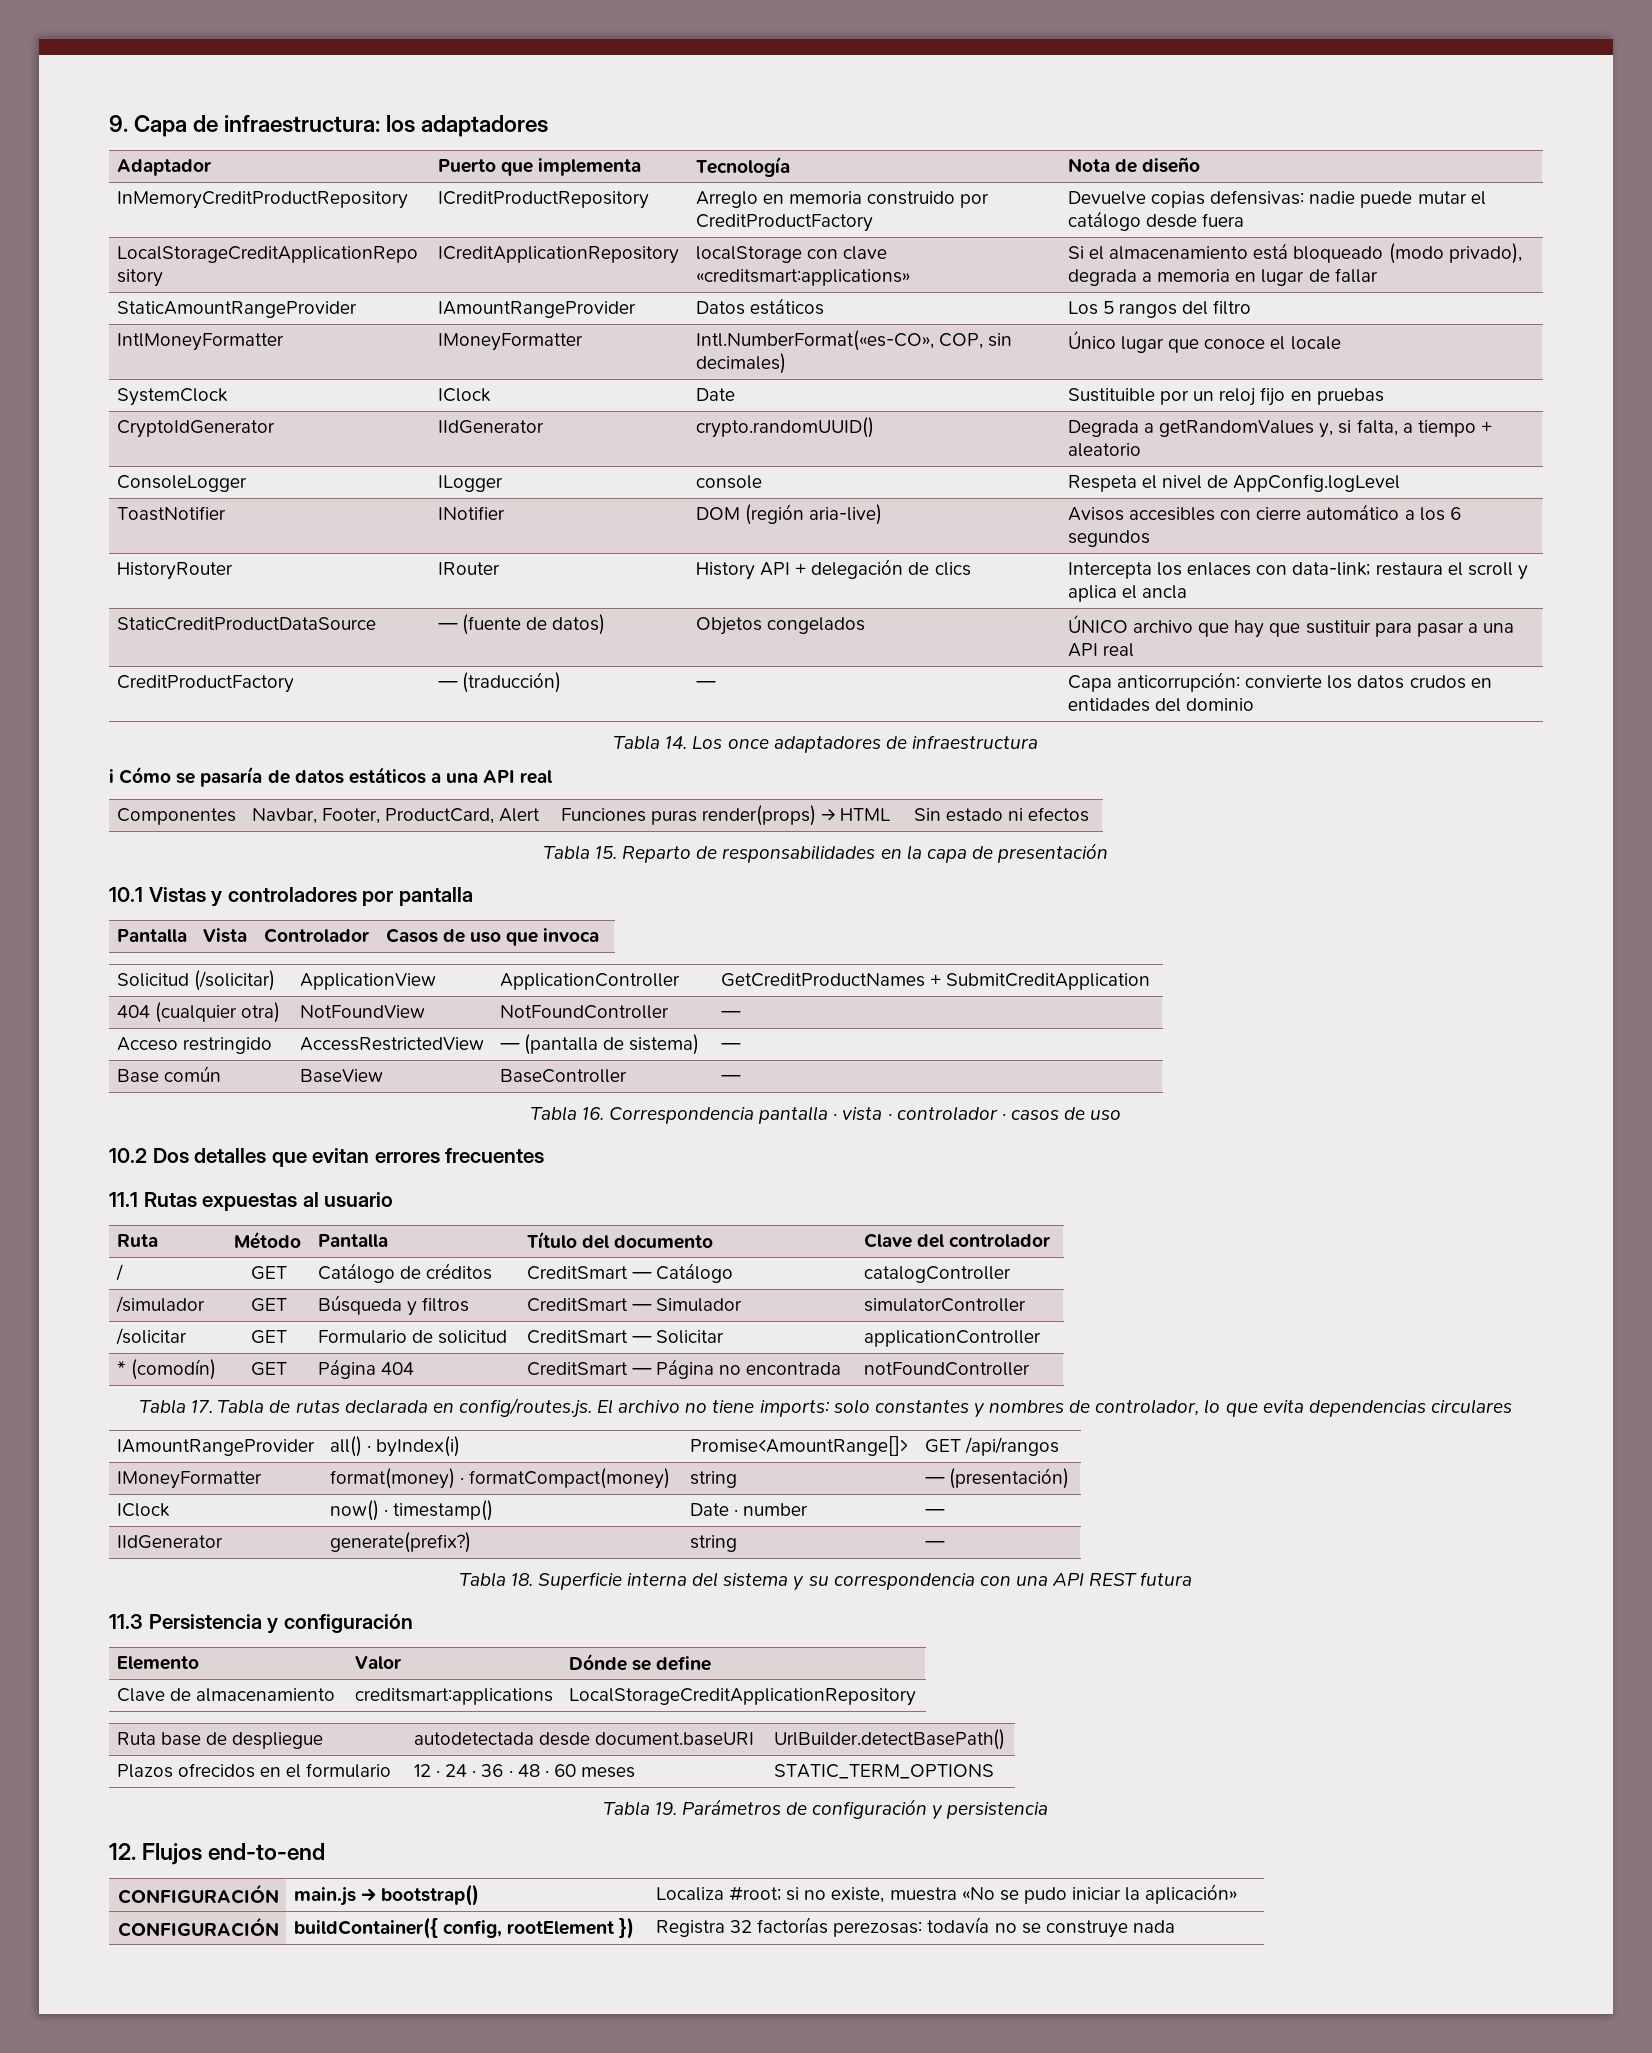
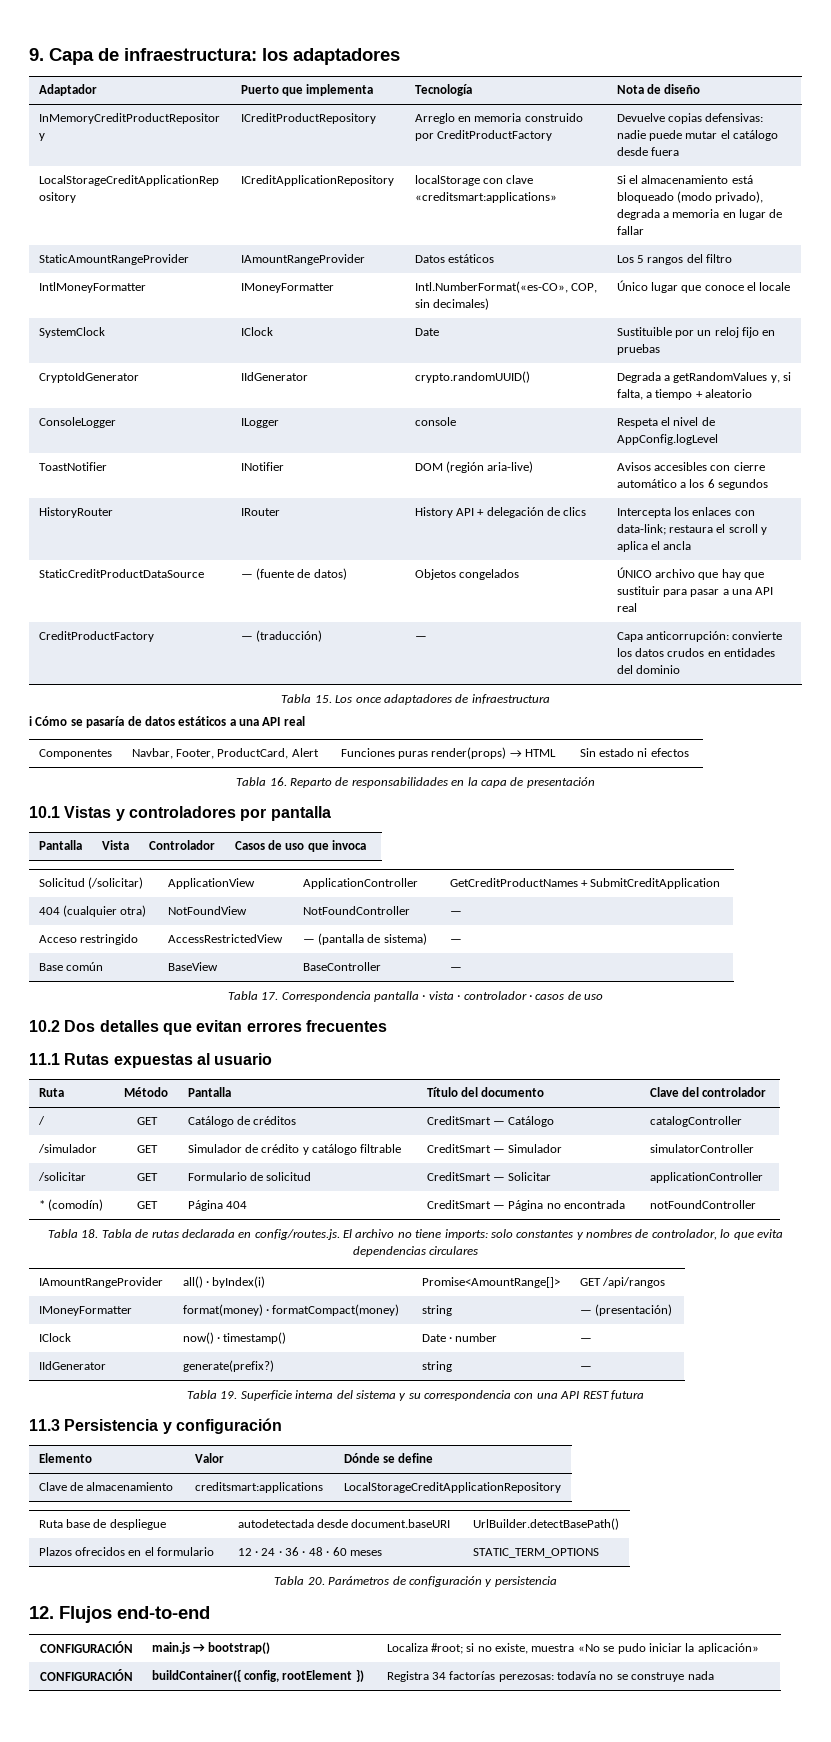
[665,736,688,749] 14. -> [314,695,332,703] 15.
[595,846,618,859] 15. -> [269,777,287,786] 16.
[581,1107,604,1120] 16. -> [261,992,279,1000] 17.
[317,1295,470,1316] Búsqueda y filtros -> [187,1144,402,1155] Simulador de crédito y catálogo filtrable
[191,1400,214,1413] 17. -> [81,1229,99,1238] 18.
[510,1573,533,1586] 18. -> [220,1391,238,1399] 19.
[654,1802,677,1815] 19. -> [307,1577,325,1585] 20.
[730,1920,753,1933] 32 -> [431,1672,446,1680] 34

